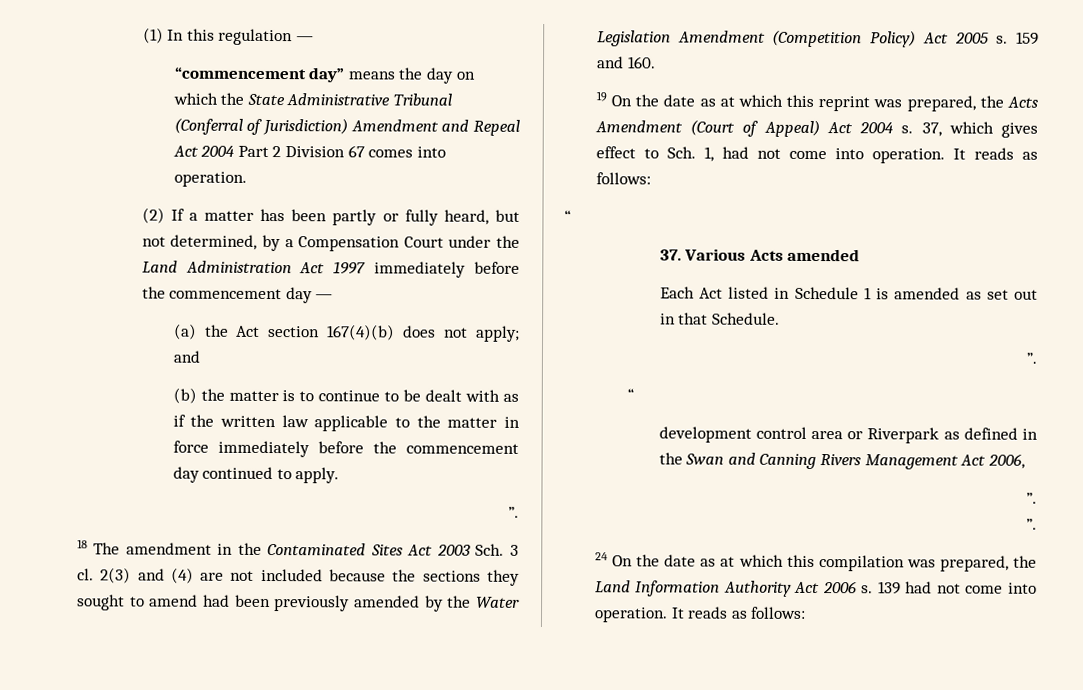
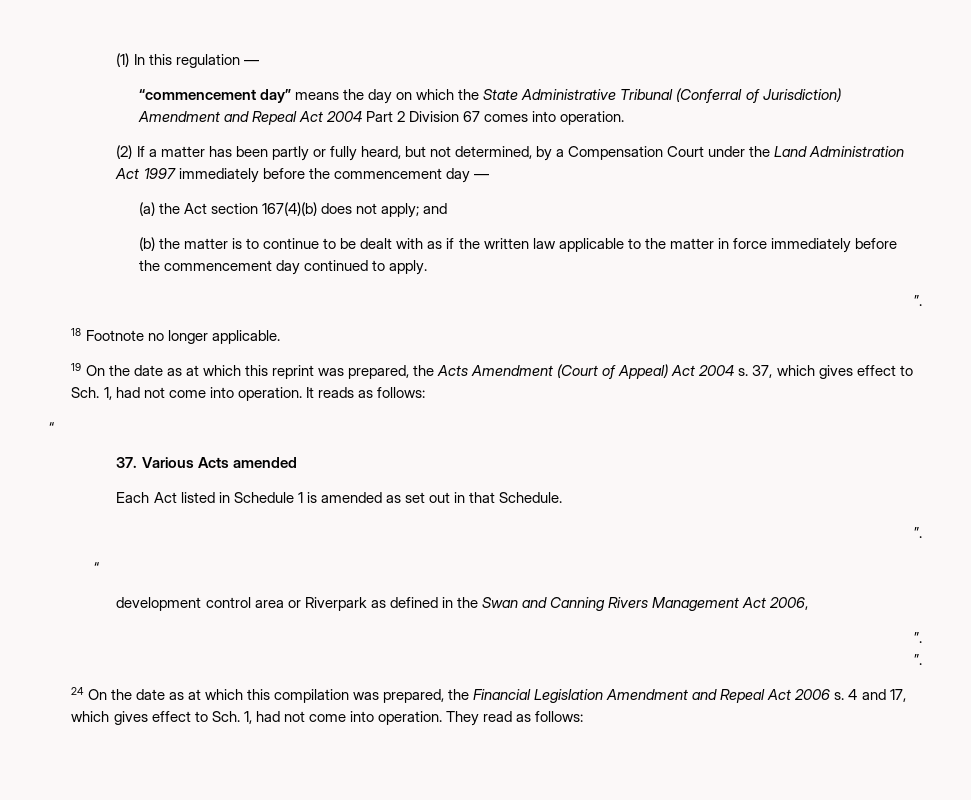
[93,542,519,556] [76,567,520,586] [76,594,520,612] [596,29,1039,48] [596,56,656,69] The amendment in the Contaminated Sites Act 2003 Sch. 3 cl. 2(3) and (4) are not included because the sections they sought to amend had been previously amended by the Water Legislation Amendment (Competition Policy) Act 2005 s. 159 and 160. -> [85,330,280,344] Footnote no longer applicable.
[594,580,1037,597] [593,606,729,623] Land Information Authority Act 2006 s. 139 had not come into operation. It reads -> [473,689,906,703] [71,711,513,726] Financial Legislation Amendment and Repeal Act 2006 s. 4 and 17, which gives effect to Sch. 1, had not come into operation. They read

